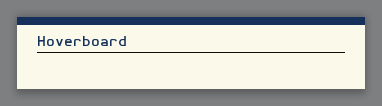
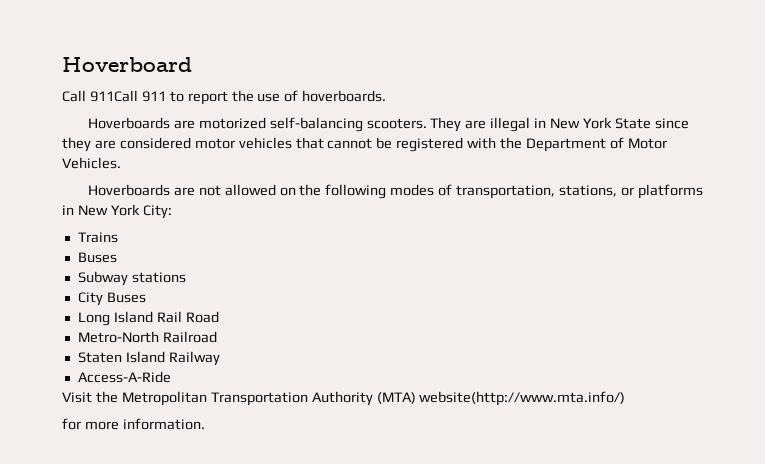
(127, 41) none -> [62,90,387,105] [87,117,689,132] [62,137,667,152] [62,157,121,169] [87,184,703,199] [62,204,172,219] [77,232,118,243] [77,252,117,263] [77,271,186,286] [77,292,146,306] [77,311,219,326] [77,331,217,343] [77,351,220,366] [77,371,171,383] [62,391,626,406] [62,418,205,430] // Call 911Call 911 to report the use of hoverboards. // Hoverboards are motorized self-balancing scooters. They are illegal in New York State since they are considered motor vehicles that cannot be registered with the Department of Motor Vehicles. // Hoverboards are not allowed on the following modes of transportation, stations, or platforms in New York City: // Trains // Buses // Subway stations // City Buses // Long Island Rail Road // Metro-North Railroad // Staten Island Railway // Access-A-Ride // Visit the Metropolitan Transportation Authority (MTA) website(http://www.mta.info/) // for more information.

